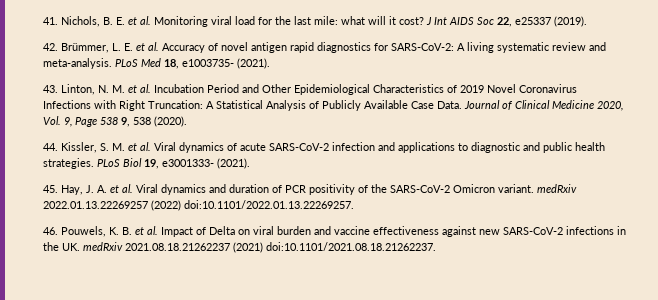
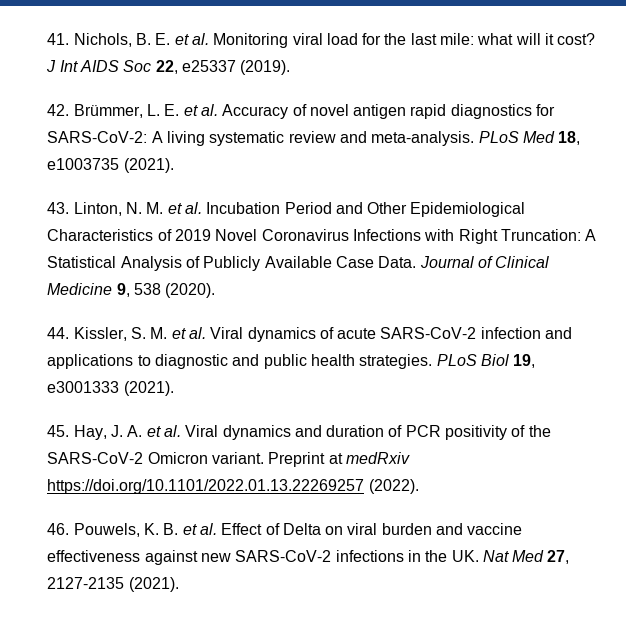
[182,59,235,67] e1003735- -> [47,158,120,170] e1003735
[597,101,624,111] [43,116,119,127] 2020, Vol. 9, Page 538 -> (113, 289) none
[162,159,215,167] e3001333- -> [47,381,120,393] e3001333
[537,184,578,193] [43,200,355,211] medRxiv 2022.01.13.22269257 (2022) doi:10.1101/2022.01.13.22269257. -> [268,452,410,467] [47,479,419,494] Preprint at medRxiv https://doi.org/10.1101/2022.01.13.22269257 (2022).
[161,227,194,237] Impact -> [221,523,263,535] Effect
[83,242,437,253] medRxiv 2021.08.18.21262237 (2021) doi:10.1101/2021.08.18.21262237. -> [482,550,570,564] [47,577,179,592] Nat Med 27, 2127-2135 (2021).

